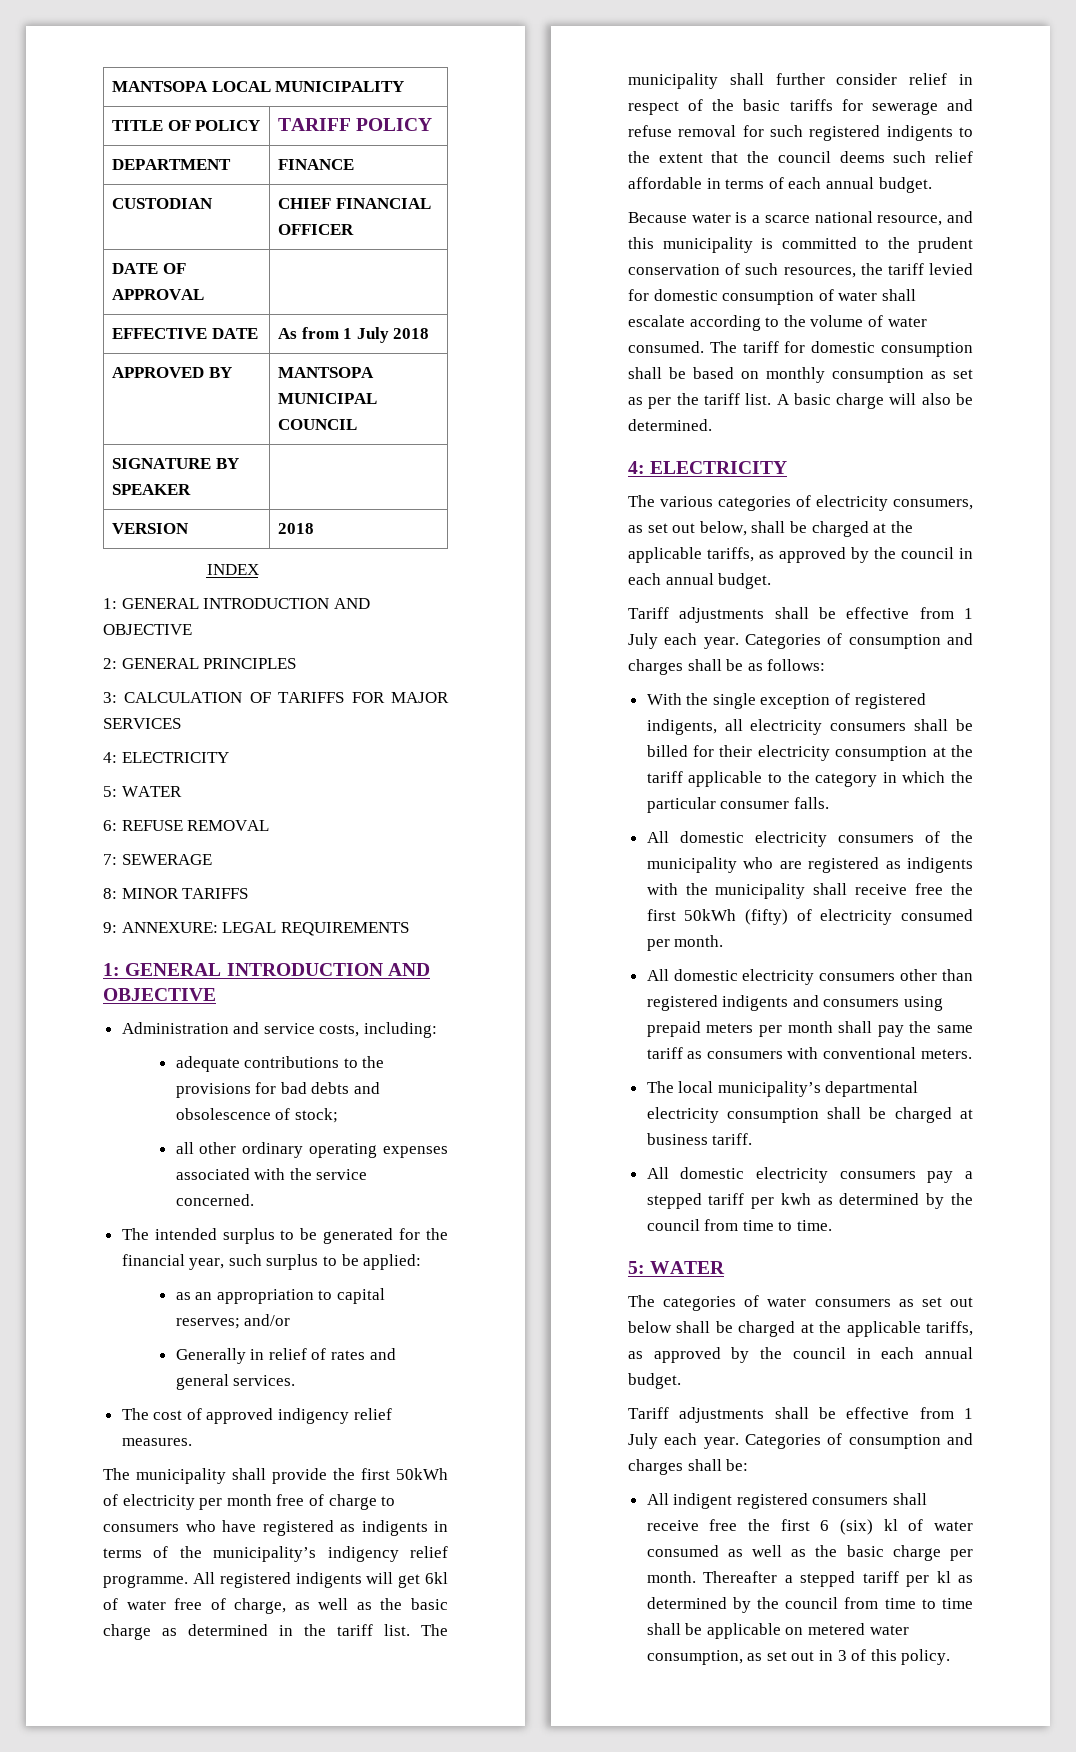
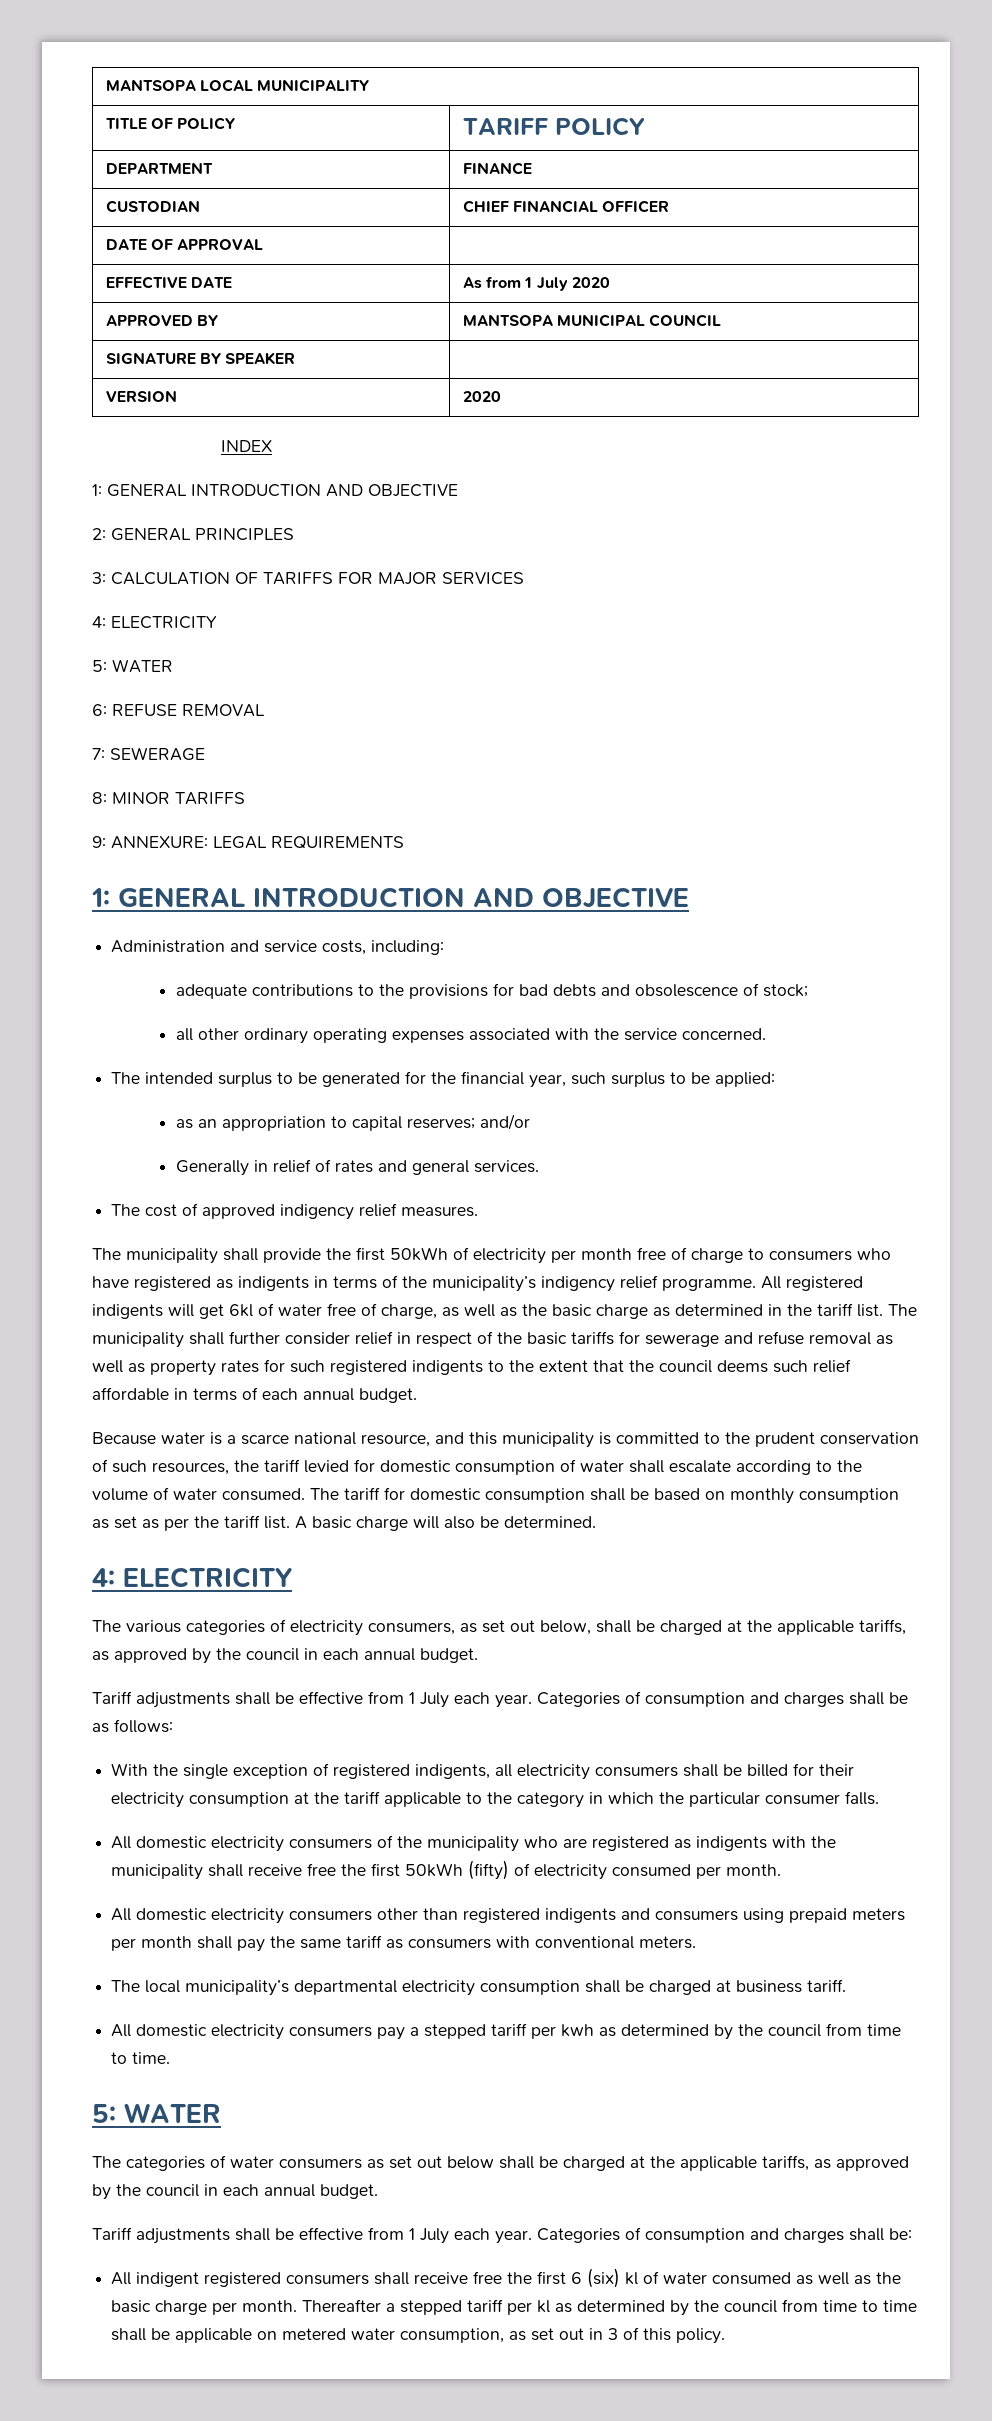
[393,328,430,339] 2018 -> [571,277,610,288] 2020
[277,523,314,534] 2018 -> [462,391,501,402] 2020
(737, 131) none -> [876,1335,893,1345] [92,1360,259,1376] as well as property rates

